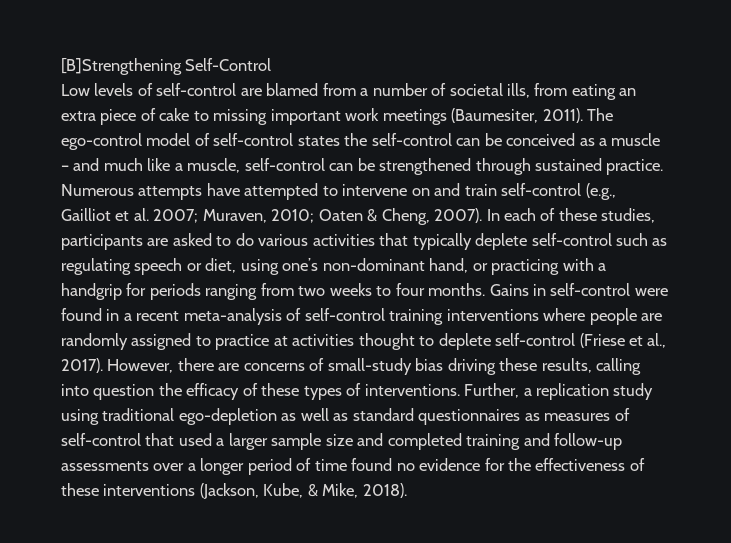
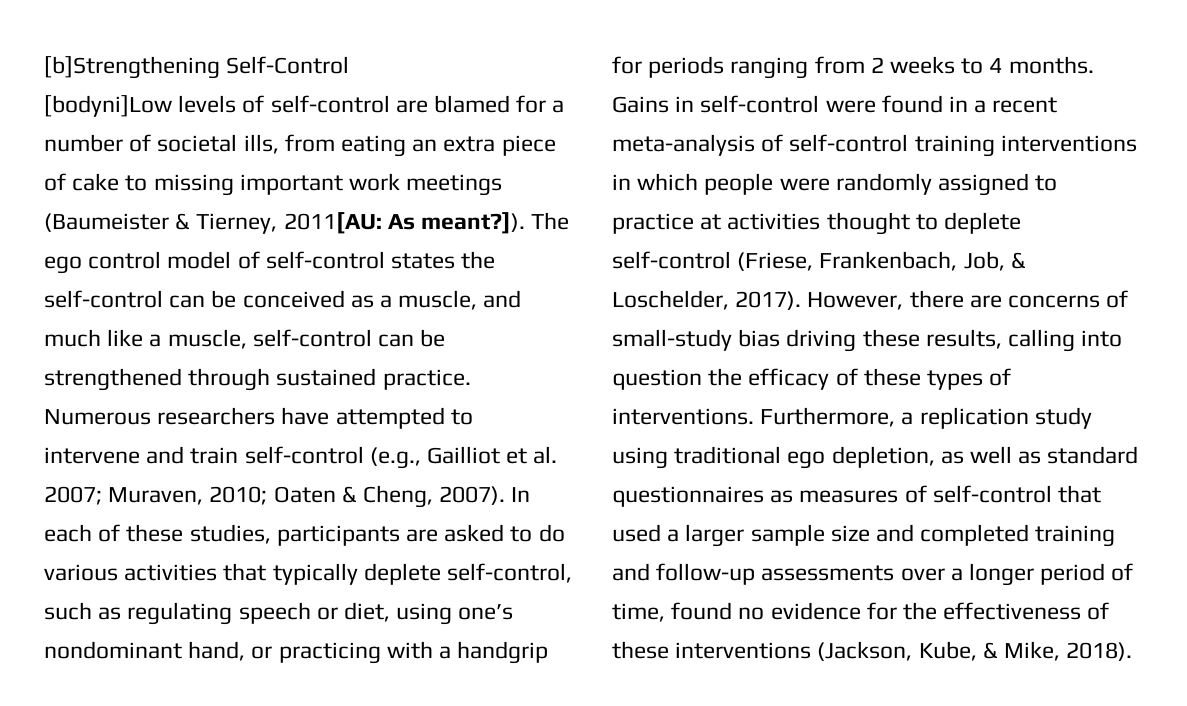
[61,58,182,75] [B]Strengthening -> [44,56,220,79] [b]Strengthening
[61,84,90,96] Low -> [44,95,172,117] [bodyni]Low
[322,83,356,96] from -> [516,95,547,113] for
[451,108,614,123] [61,133,142,150] (Baumesiter, 2011). The ego-control -> [44,212,570,234] [44,251,162,274] (Baumeister & Tierney, 2011[AU: As meant?]). The ego control
[611,133,661,146] [61,165,69,171] muscle – -> [398,290,478,310] muscle,
[138,186,203,200] attempts -> [157,407,276,425] researchers
[411,188,430,196] on -> (140, 455) none
[531,233,612,246] self-control -> [447,563,573,583] self-control,
[322,258,425,271] non-dominant -> [44,641,182,659] nondominant
[298,286,326,296] two -> [870,57,884,73] 2
[395,283,425,296] four -> [989,58,1003,73] 4
[543,308,663,325] where people are -> [612,173,830,195] in which people were
[579,333,667,348] (Friese et al., -> [737,251,1026,271] [612,290,729,310] (Friese, Frankenbach, Job, & Loschelder,
[464,383,520,398] Further, -> [760,407,896,427] Furthermore,
[178,408,277,425] ego-depletion -> [787,446,935,469] ego depletion,
[314,459,347,471] time -> [612,603,665,622] time,

